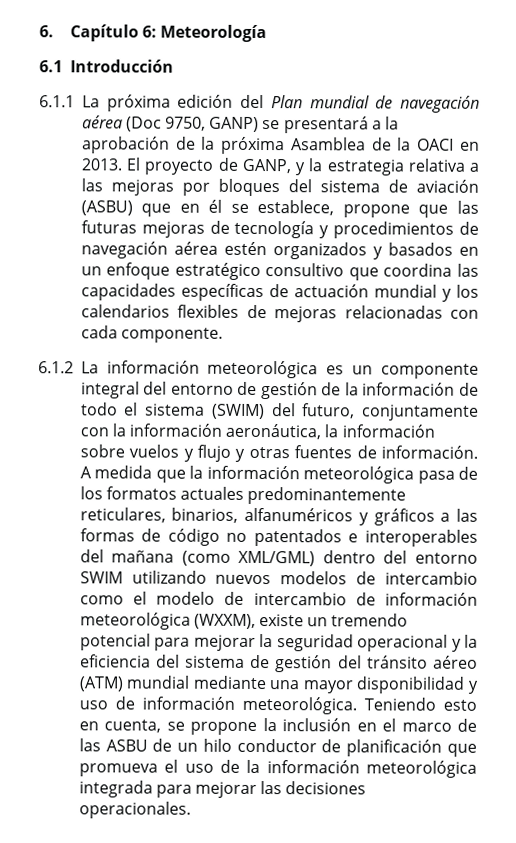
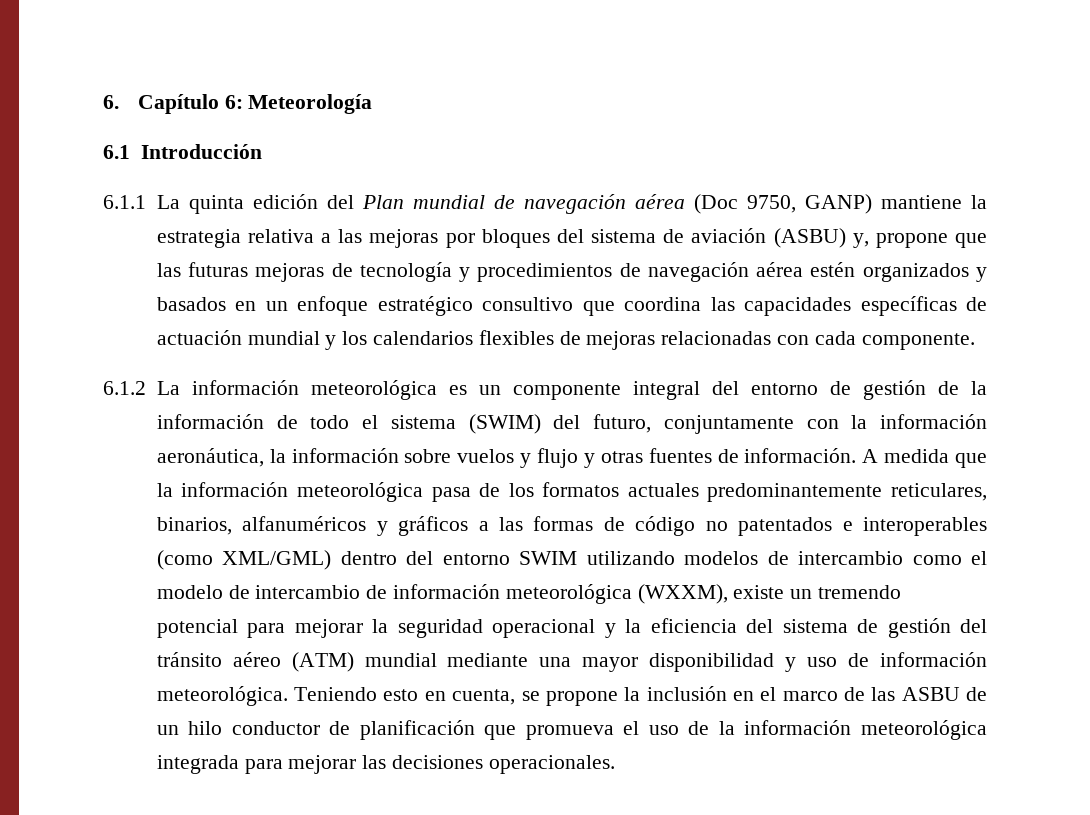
[106,94,171,112] próxima -> [188,195,244,214] quinta
[262,116,400,134] [81,136,480,155] [80,157,305,176] se presentará a la aprobación de la próxima Asamblea de la OACI en 2013. El proyecto de GANP, y -> [880,195,962,209] mantiene
[141,199,335,217] que en él se establece, -> [852,233,869,248] y,
[79,549,175,563] del mañana -> (987, 526) none
[215,574,272,585] nuevos -> (675, 558) none

